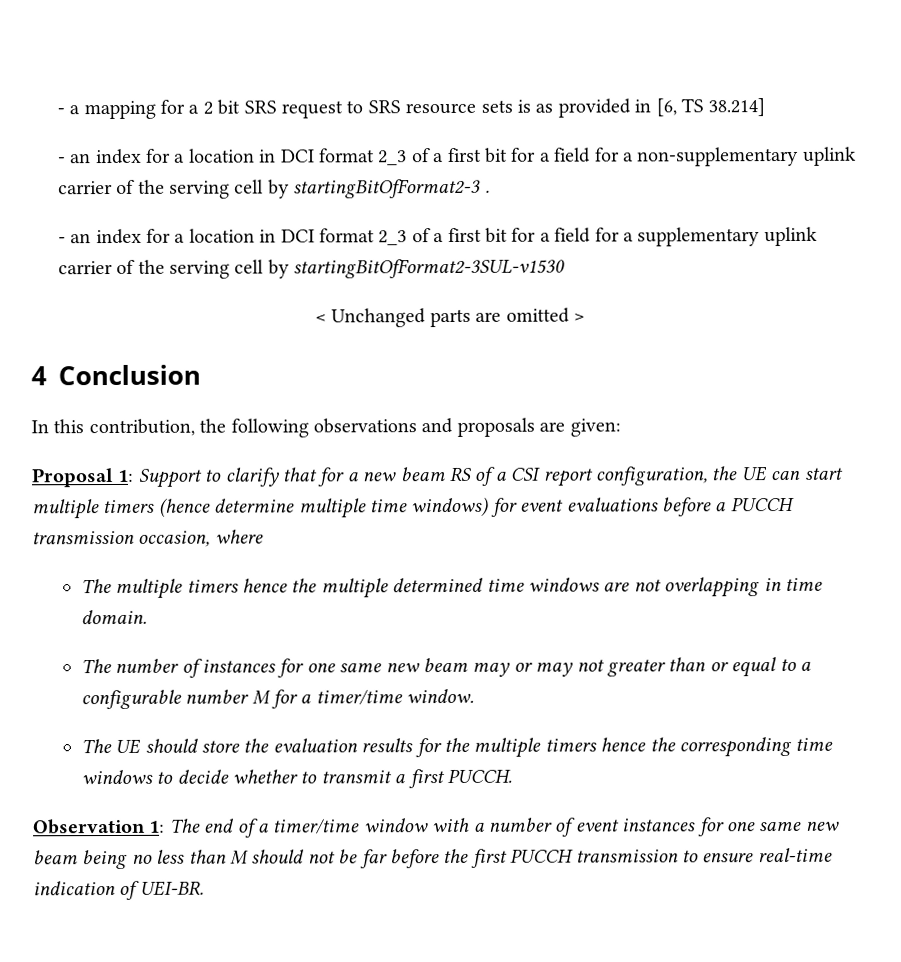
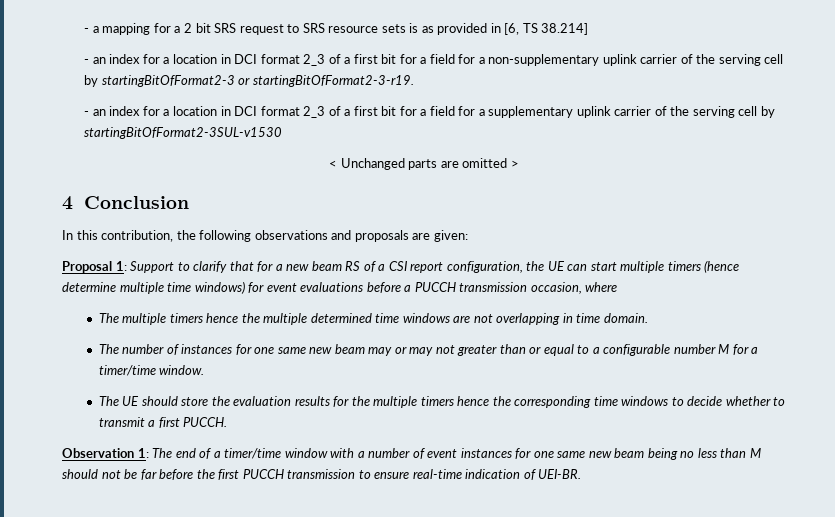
[484,189,490,193] . -> [238,75,414,87] or startingBitOfFormat2-3-r19.

